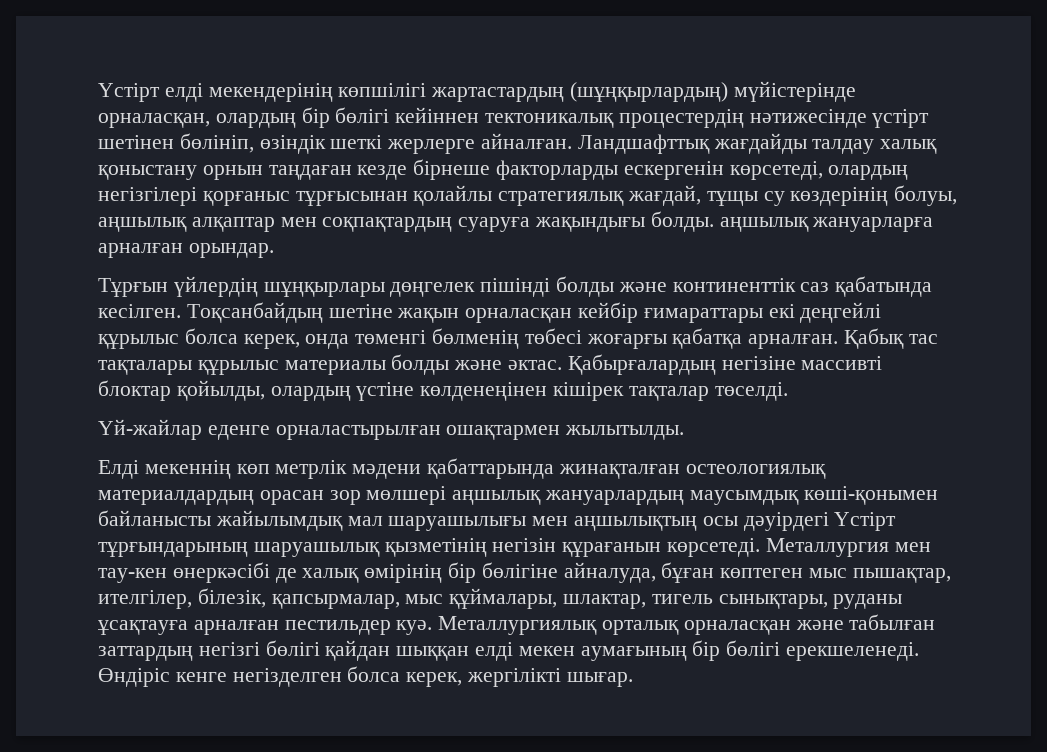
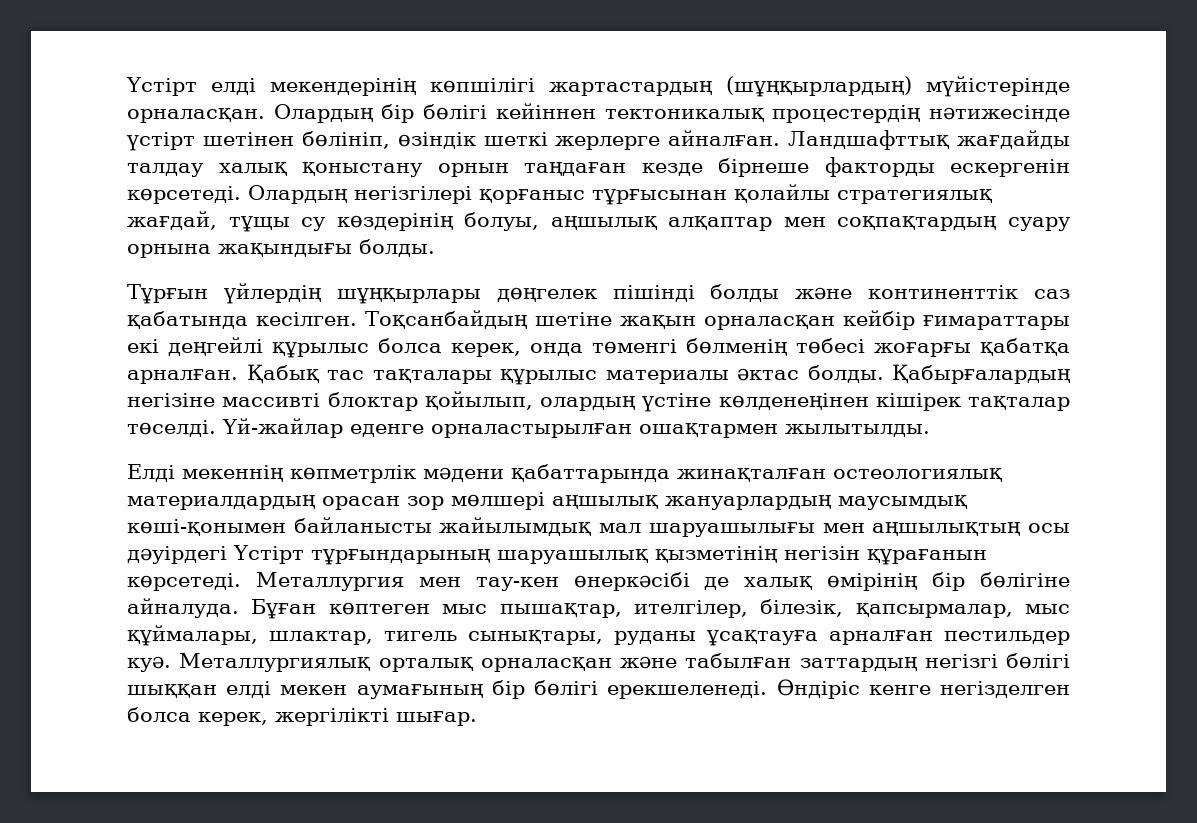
[98,113,296,128] орналасқан, олардың -> [127,104,373,123] орналасқан. Олардың
[496,160,909,180] факторларды ескергенін көрсетеді, олардың -> [824,157,1070,177] [127,185,347,204] факторды ескергенін көрсетеді. Олардың
[458,217,531,232] суаруға -> [1007,217,1071,231] [127,244,211,258] суару орнына
[719,217,934,232] [98,243,274,258] аңшылық жануарларға арналған орындар. -> (435, 248) none
[391,354,563,375] болды және әктас. -> [737,365,884,383] әктас болды.
[176,380,265,401] қойылды, -> [424,391,533,410] қойылып,
(788, 391) // -> (216, 428) none
[236,460,348,479] көп метрлік -> [290,465,416,483] көпметрлік
[563,562,715,583] айналуда, бұған -> [127,598,317,619] айналуда. Бұған
[325,640,391,661] қайдан -> (1070, 661) none

